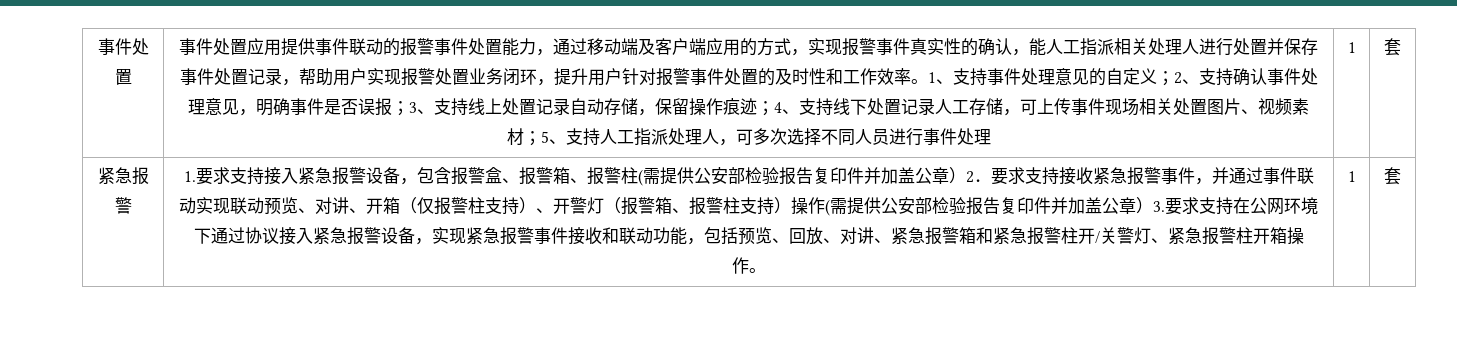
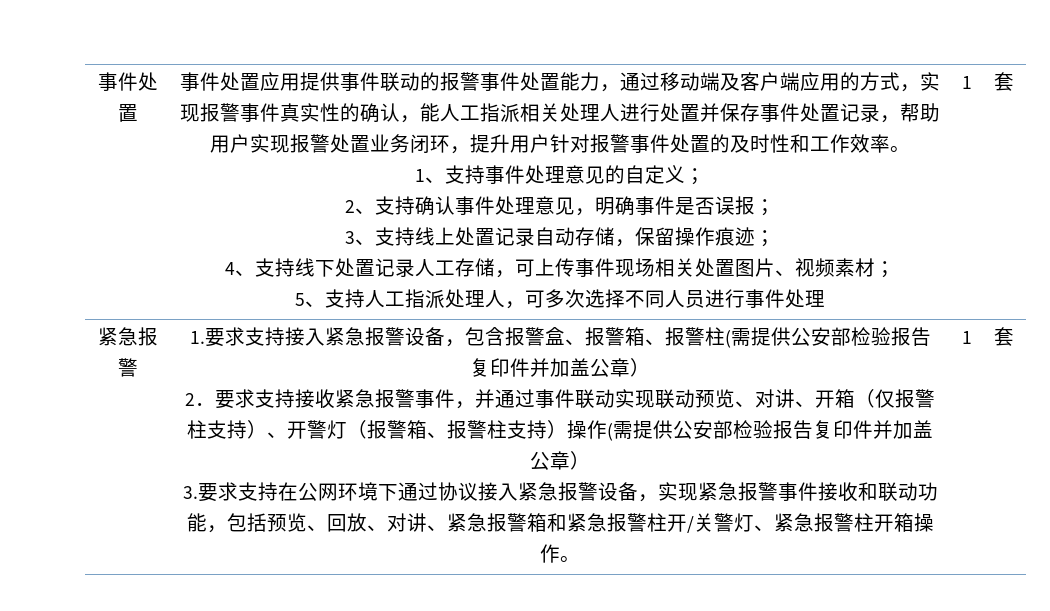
(928, 81) none -> (910, 149) //
(1174, 78) none -> (705, 176) //
(409, 108) none -> (775, 207) //
(774, 108) none -> (775, 238) //
(541, 138) none -> (895, 269) //
(966, 175) none -> (650, 367) //
(1153, 205) none -> (590, 460) //

